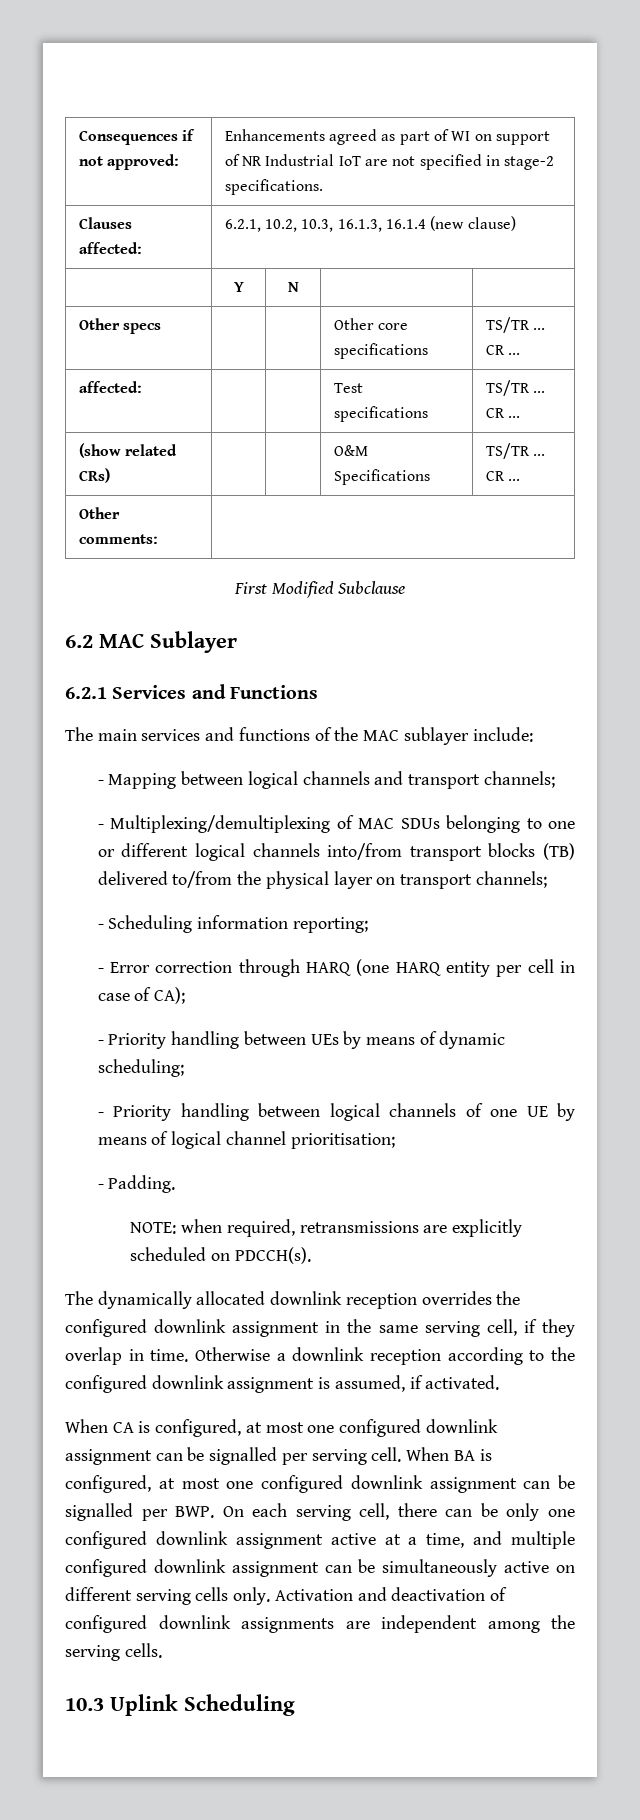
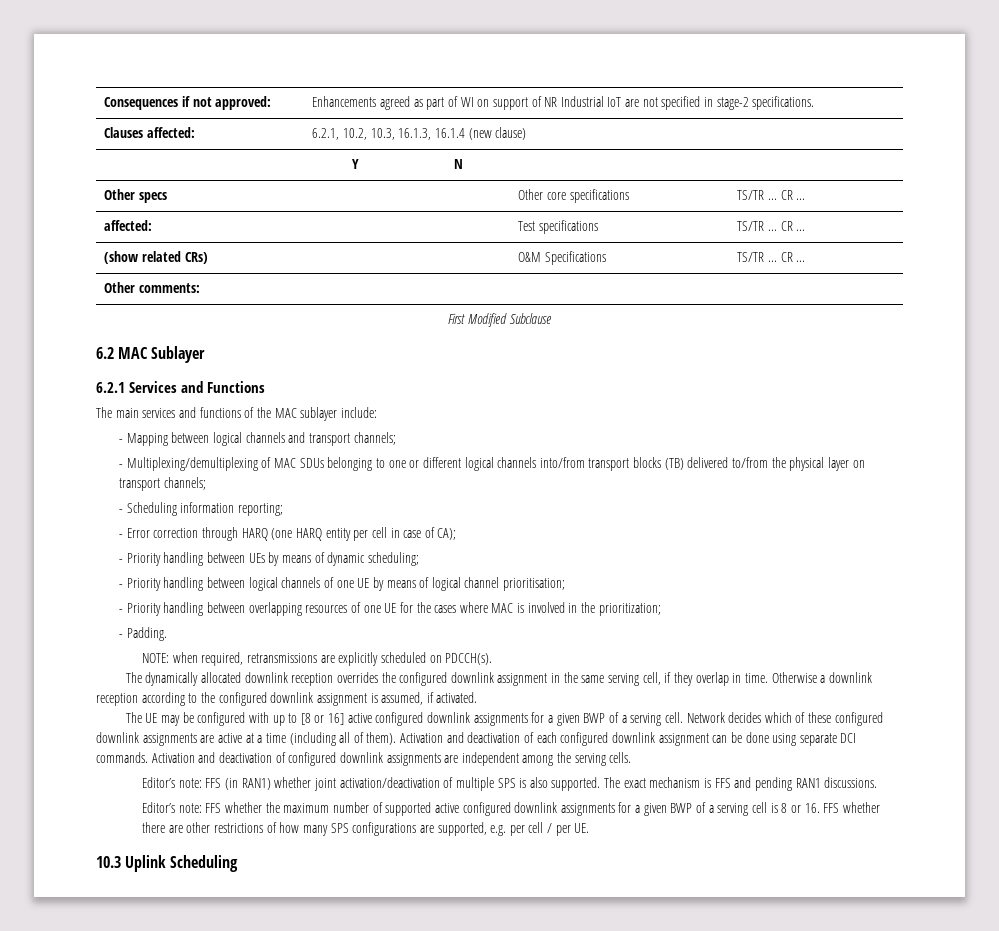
(395, 1141) none -> [119,602,661,616] // - Priority handling between overlapping resources of one UE for the cases where MAC is involved in the prioritization;
[65,1419,498,1437] [65,1447,492,1465] [65,1475,575,1493] [65,1503,575,1521] [65,1531,575,1549] [65,1559,575,1577] [65,1587,271,1605] When CA is configured, at most one configured downlink assignment can be signalled per serving cell. When BA is configured, at most one configured downlink assignment can be signalled per BWP. On each serving cell, there can be only one configured downlink assignment active at a time, and multiple configured downlink assignment can be simultaneously active on different serving cells only. -> [125,712,883,726] [96,732,857,746] [96,752,148,763] The UE may be configured with up to [8 or 16] active configured downlink assignments for a given BWP of a serving cell. Network decides which of these configured downlink assignments are active at a time (including all of them). Activation and deactivation of each configured downlink assignment can be done using separate DCI commands.
(162, 1650) none -> [142,777,878,791] [142,802,880,816] [142,822,590,836] // Editor’s note: FFS (in RAN1) whether joint activation/deactivation of multiple SPS is also supported. The exact mechanism is FFS and pending RAN1 discussions. // Editor’s note: FFS whether the maximum number of supported active configured downlink assignments for a given BWP of a serving cell is 8 or 16. FFS whether there are other restrictions of how many SPS configurations are supported, e.g. per cell / per UE.

